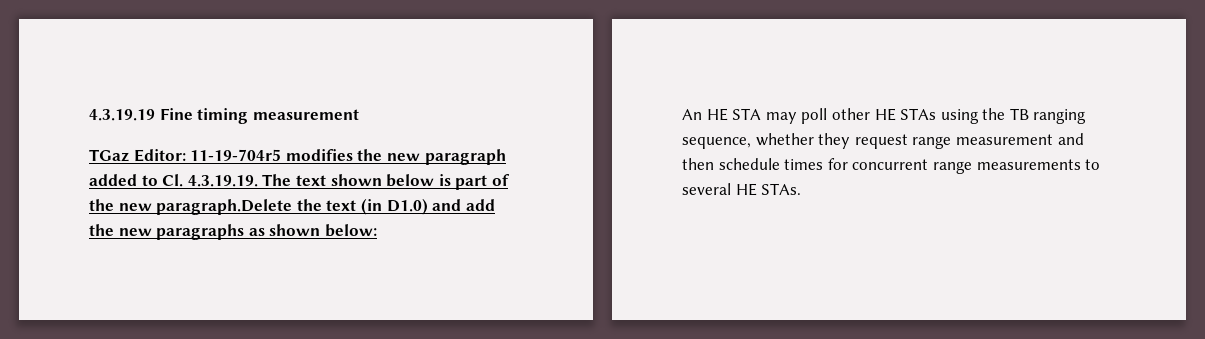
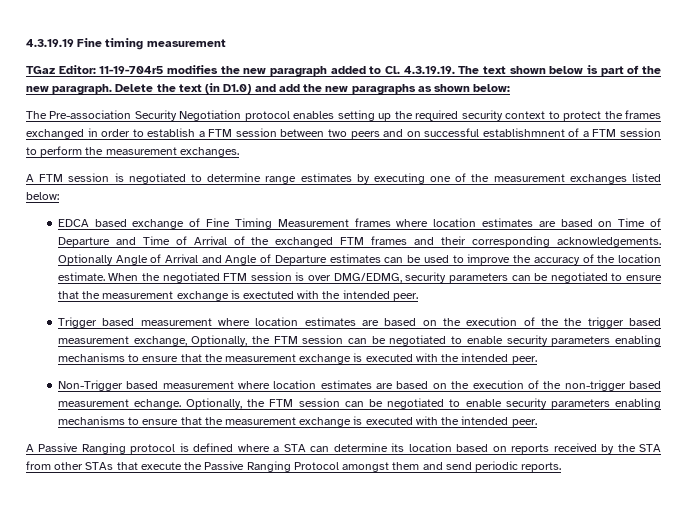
[156,199,293,215] paragraph.Delete -> [52,84,154,95] paragraph. Delete
[682,108,1087,124] [682,133,1084,149] [682,158,1101,174] [682,183,802,196] An HE STA may poll other HE STAs using the TB ranging sequence, whether they request range measurement and then schedule times for concurrent range measurements to several HE STAs. -> [26,110,661,121] [26,128,661,139] [26,146,239,157] [26,173,661,184] [26,192,59,200] [57,218,662,229] [57,236,662,247] [57,254,661,265] [57,272,662,283] [57,290,418,301] [57,317,661,328] [57,335,662,346] [57,353,537,364] [57,380,662,391] [57,398,662,409] [57,416,537,427] [26,443,661,454] [26,461,562,472] The Pre-association Security Negotiation protocol enables setting up the required security context to protect the frames exchanged in order to establish a FTM session between two peers and on successful establishmnent of a FTM session to perform the measurement exchanges. // A FTM session is negotiated to determine range estimates by executing one of the measurement exchanges listed below: // EDCA based exchange of Fine Timing Measurement frames where location estimates are based on Time of Departure and Time of Arrival of the exchanged FTM frames and their corresponding acknowledgements. Optionally Angle of Arrival and Angle of Departure estimates can be used to improve the accuracy of the location estimate. When the negotiated FTM session is over DMG/EDMG, security parameters can be negotiated to ensure that the measurement exchange is exectuted with the intended peer. // Trigger based measurement where location estimates are based on the execution of the the trigger based measurement exchange, Optionally, the FTM session can be negotiated to enable security parameters enabling mechanisms to ensure that the measurement exchange is executed with the intended peer. // Non-Trigger based measurement where location estimates are based on the execution of the non-trigger based measurement echange. Optionally, the FTM session can be negotiated to enable security parameters enabling mechanisms to ensure that the measurement exchange is executed with the intended peer. // A Passive Ranging protocol is defined where a STA can determine its location based on reports received by the STA from other STAs that execute the Passive Ranging Protocol amongst them and send periodic reports.

